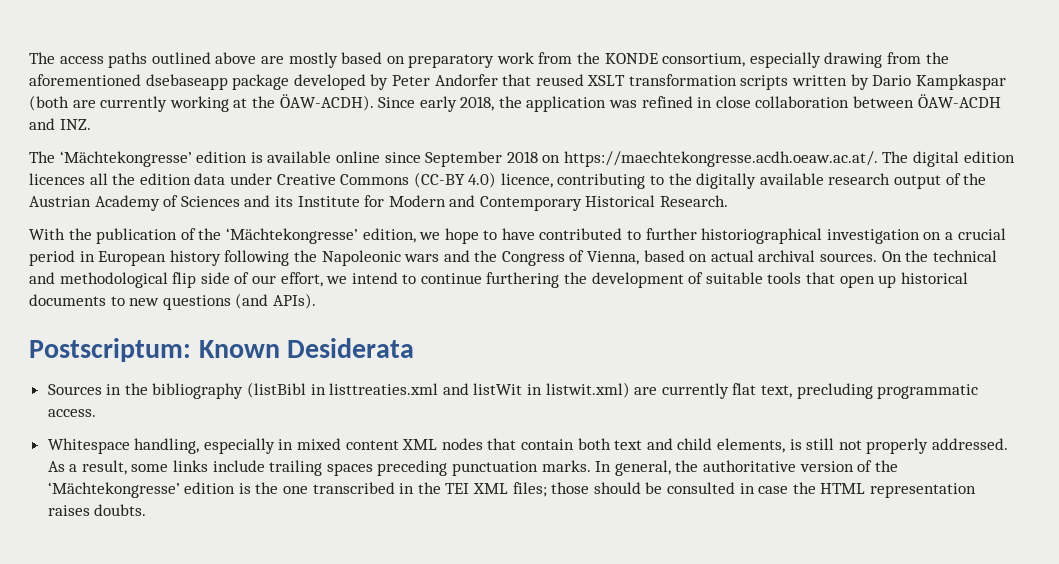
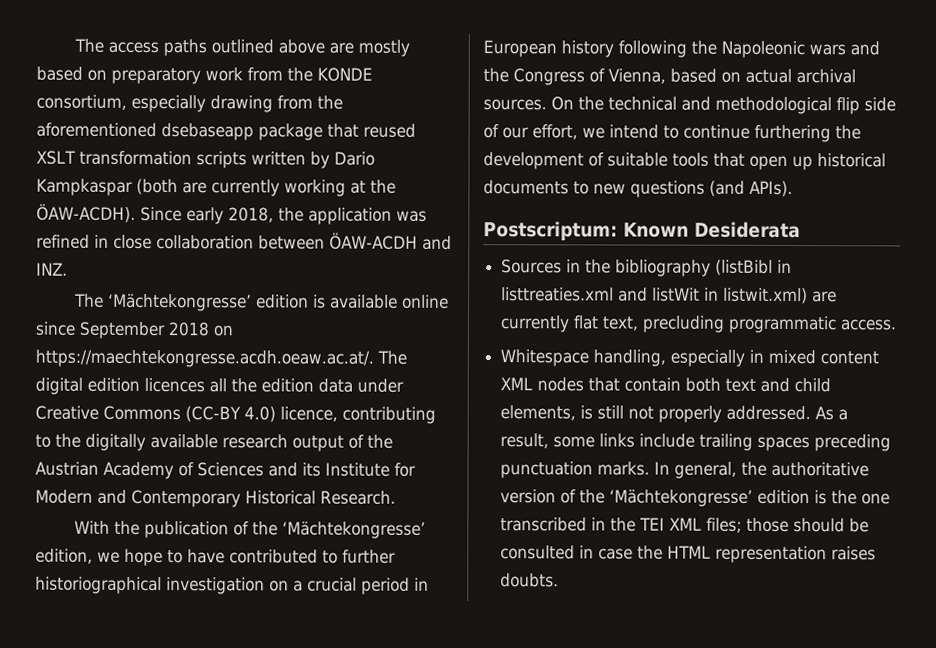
[293,74,498,90] developed by Peter Andorfer -> (323, 132) none

